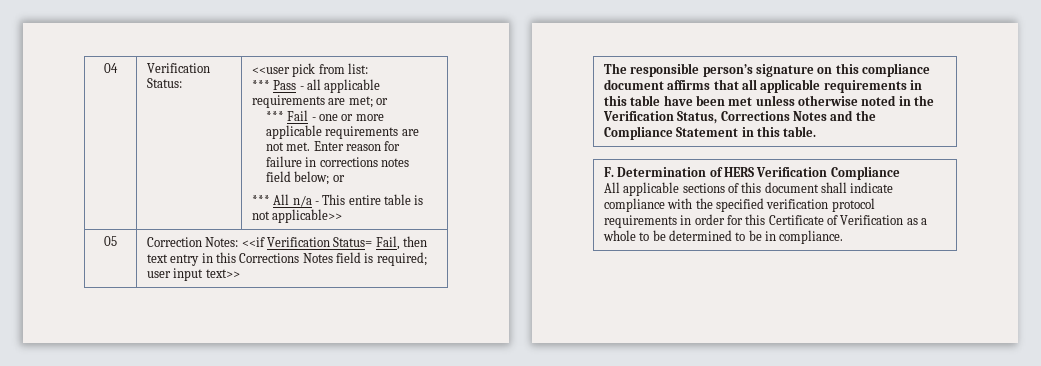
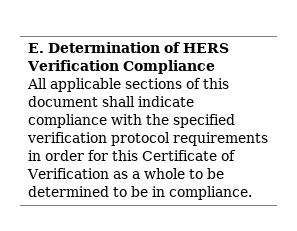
[104,63,118,73] [146,63,210,73] [146,78,182,88] [251,63,368,77] [251,79,381,93] [251,95,388,108] [265,110,384,121] [265,125,419,139] [265,141,401,151] [265,156,410,167] [265,171,345,185] [251,194,424,207] [251,209,343,223] [104,236,117,246] [146,236,428,250] [146,252,427,266] [146,268,240,281] [603,63,931,77] [603,79,923,93] [603,95,935,106] [602,110,876,124] [603,126,817,140] [603,167,614,177] 04 | Verification Status: | <<user pick from list: // *** Pass - all applicable requirements are met; or // *** Fail - one or more applicable requirements are not met. Enter reason for failure in corrections notes field below; or // *** All n/a - This entire table is not applicable>> // 05 | Correction Notes: <<if Verification Status= Fail, then text entry in this Corrections Notes field is required; user input text>> // The responsible person’s signature on this compliance document affirms that all applicable requirements in this table have been met unless otherwise noted in the Verification Status, Corrections Notes and the Compliance Statement in this table. // F. -> [28,43,45,53] E.

